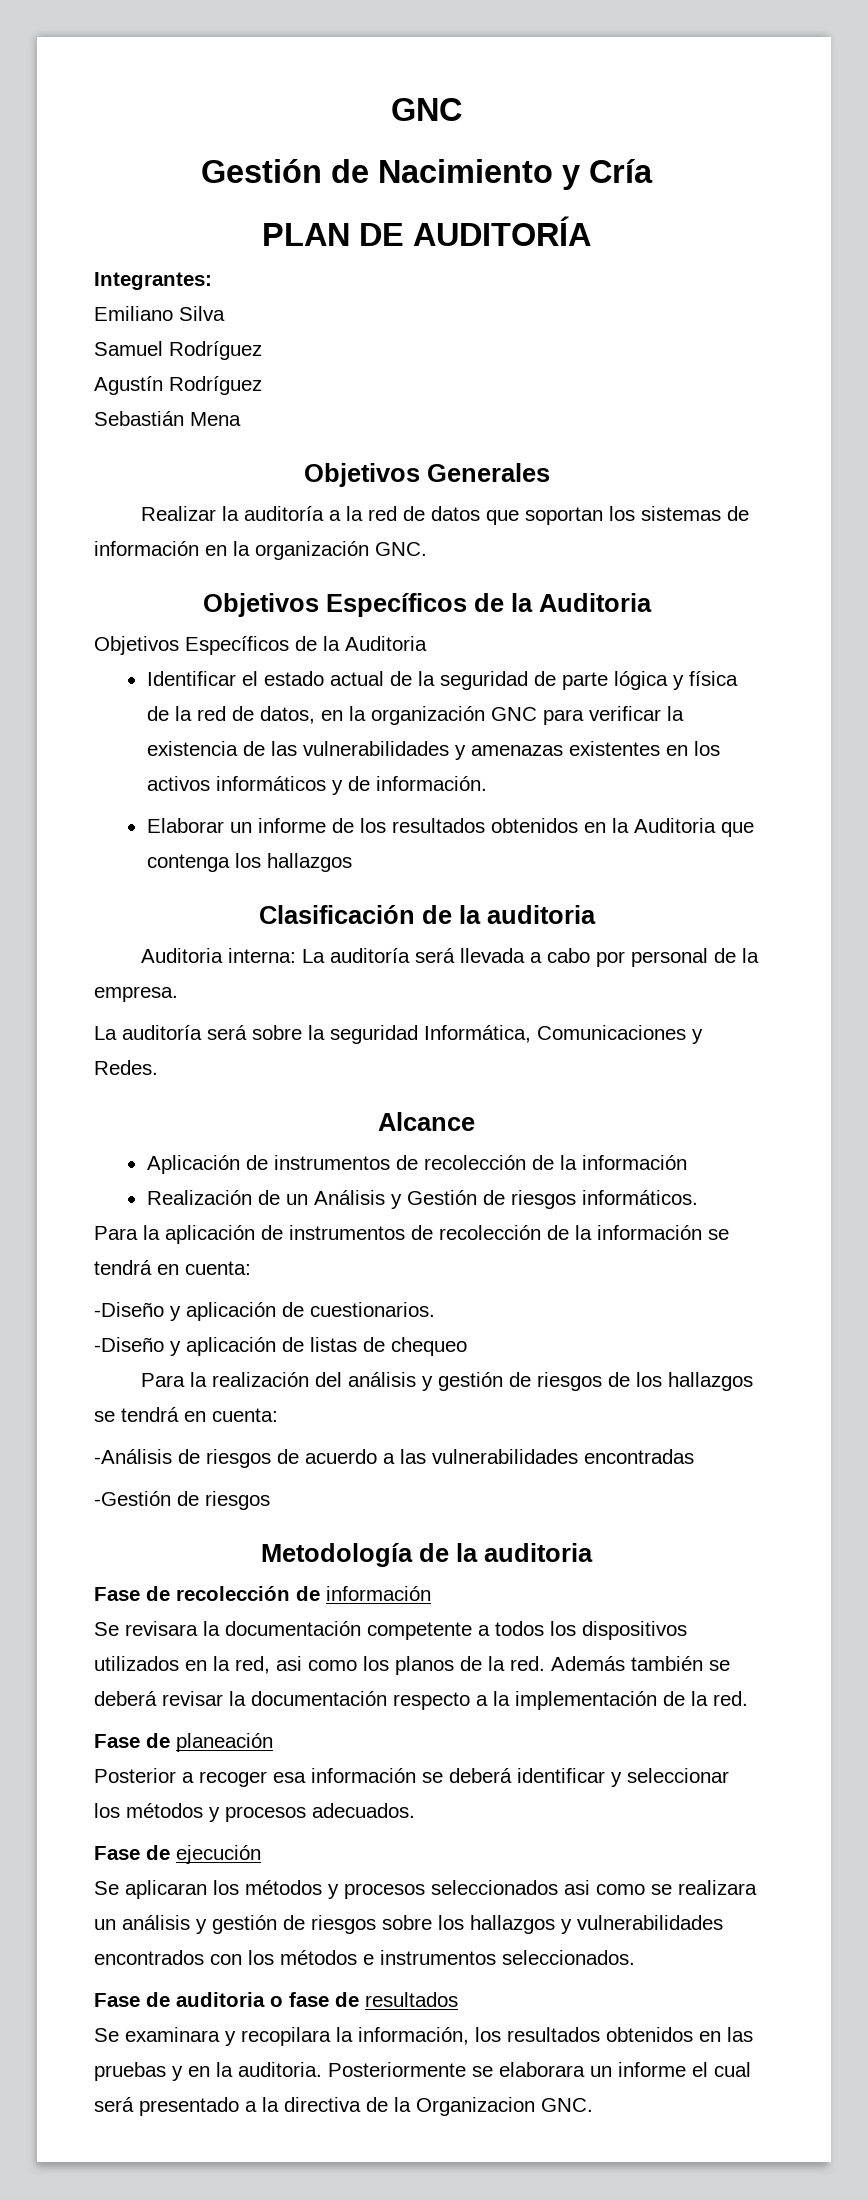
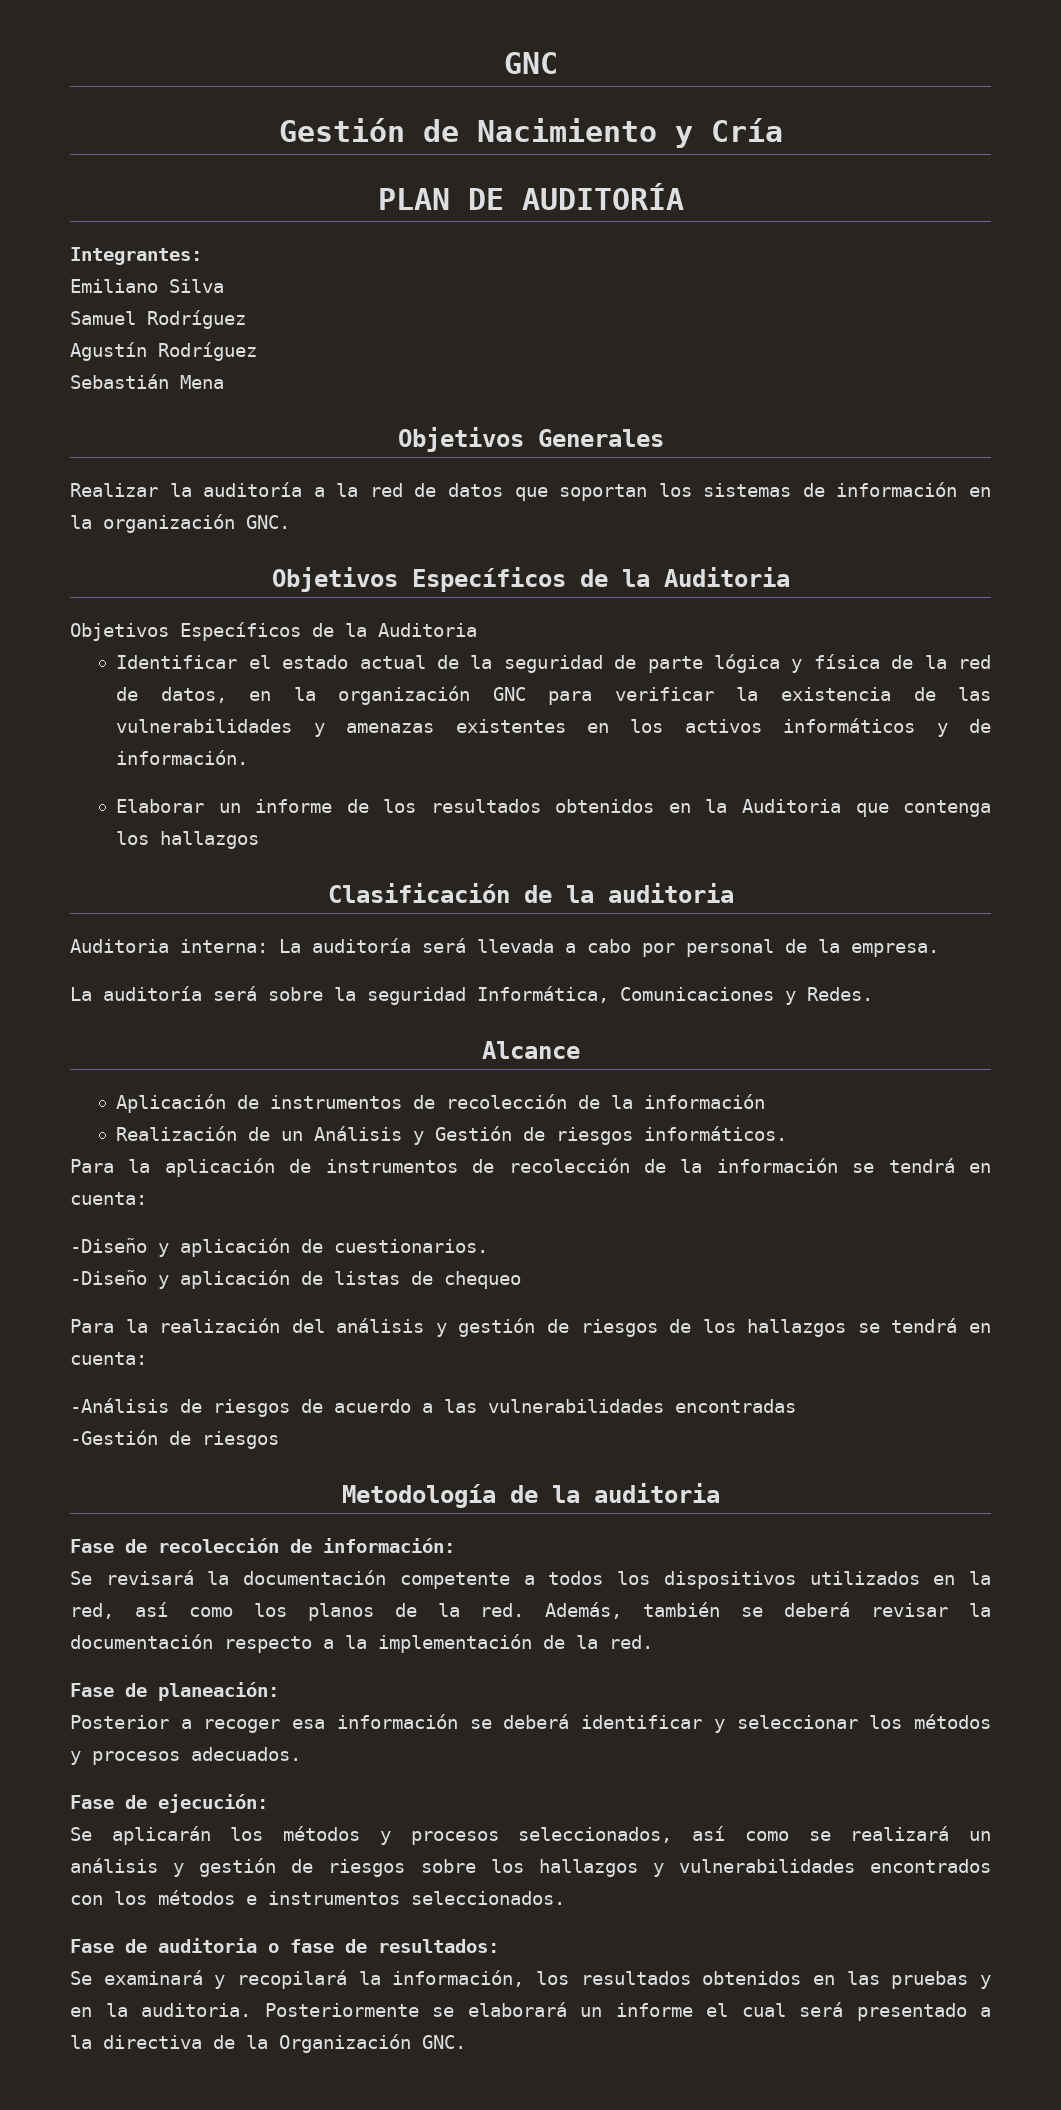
[326,1586,431,1601] [94,1621,198,1636] información // Se revisara -> [323,1538,455,1553] [70,1570,194,1585] información: // Se revisará
[276,1656,302,1671] asi -> [134,1602,168,1617] así
[551,1656,625,1671] Además -> [545,1602,623,1619] Además,
[176,1733,273,1752] planeación -> [158,1682,279,1701] planeación:
[176,1845,261,1864] [94,1880,590,1899] ejecución // Se aplicaran los métodos y procesos seleccionados asi -> [158,1794,268,1813] [70,1826,726,1845] ejecución: // Se aplicarán los métodos y procesos seleccionados, así
[678,1880,757,1895] realizara -> [850,1826,950,1841] realizará
[365,1992,458,2007] [94,2027,331,2046] resultados // Se examinara y recopilara -> [378,1939,499,1953] [70,1970,347,1989] resultados: // Se examinará y recopilará
[499,2062,585,2077] elaborara -> [467,2002,567,2017] elaborará
[416,2097,535,2116] Organizacion -> [279,2034,411,2053] Organización

